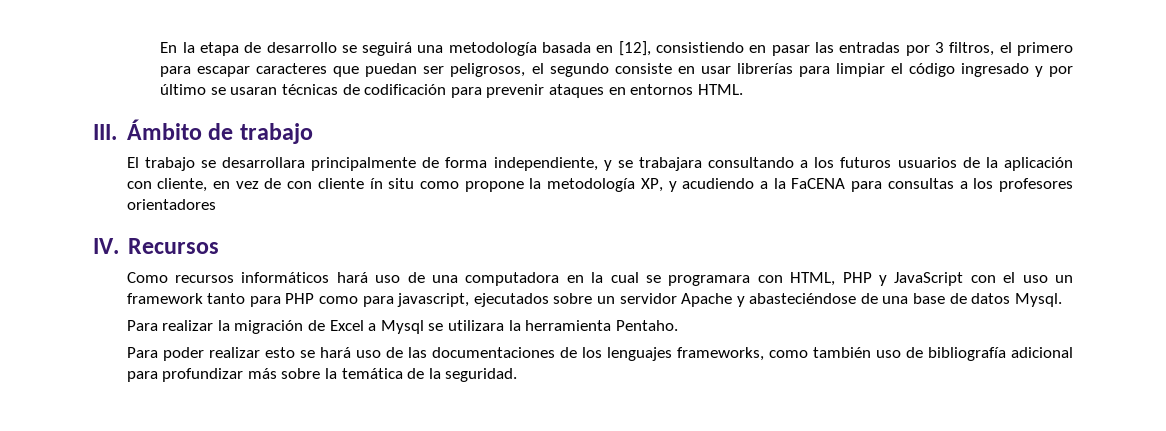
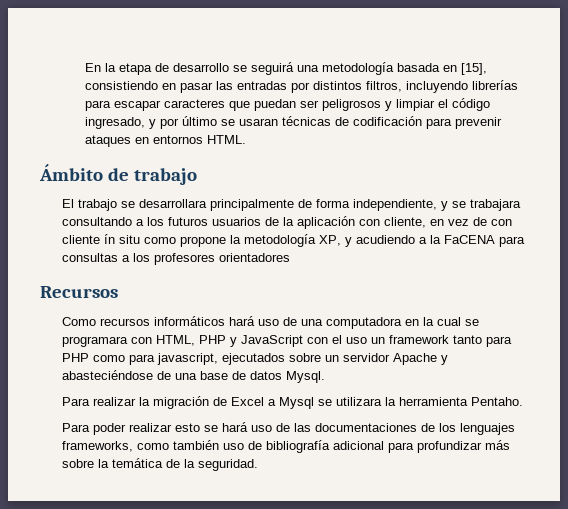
[618,41,651,56] [12], -> [460,63,487,75] [15],
[935,42,1074,56] 3 filtros, el primero -> [312,80,518,93] distintos filtros, incluyendo librerías
[450,63,830,77] peligrosos, el segundo consiste en usar librerías para -> [321,99,392,111] peligrosos y
[960,63,1029,77] ingresado -> [84,117,145,129] ingresado,
[93,124,117,140] III. -> (246, 139) none
[93,238,119,254] IV. -> (291, 257) none

